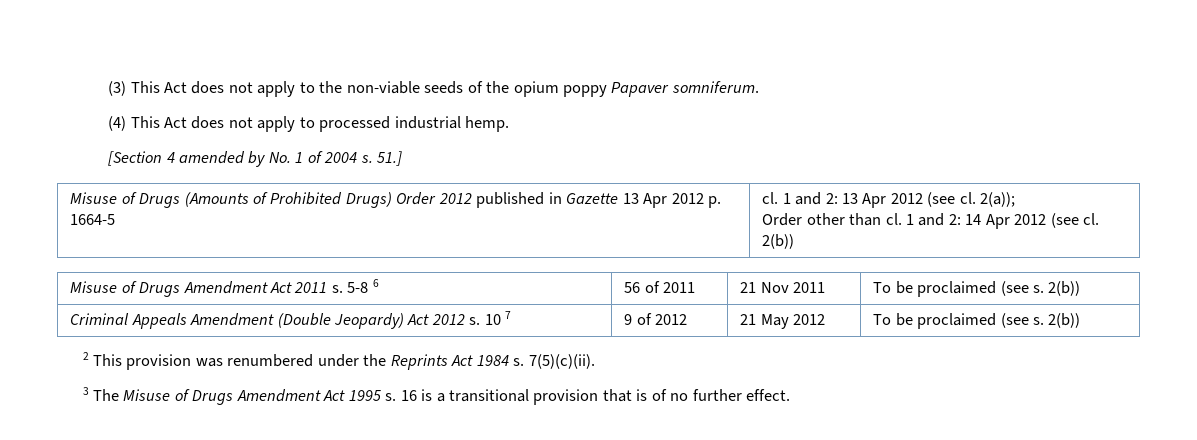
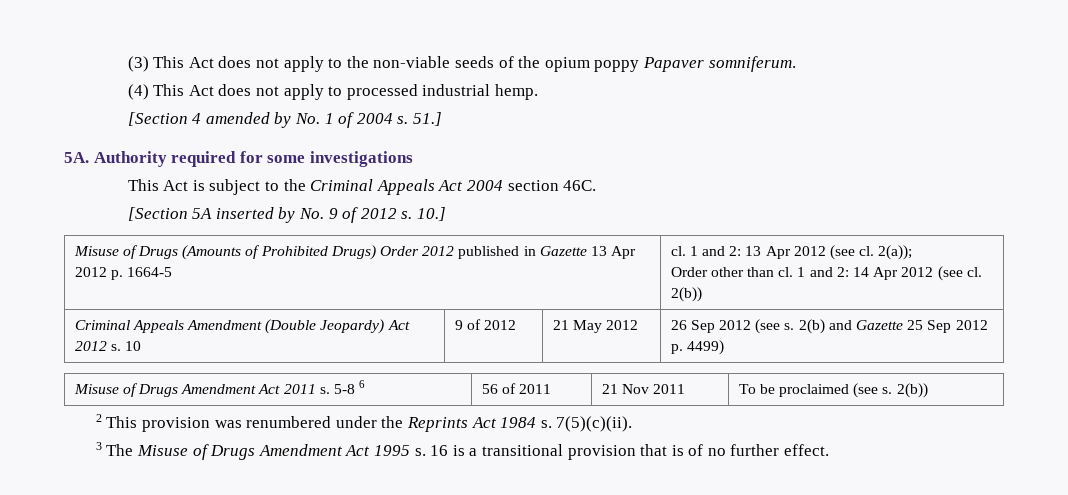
(403, 158) none -> [64,151,413,167] [127,179,597,195] [127,207,446,223] // 5A. Authority required for some investigations // This Act is subject to the Criminal Appeals Act 2004 section 46C. // [Section 5A inserted by No. 9 of 2012 s. 10.]
(795, 241) none -> [74,319,410,334] [74,341,142,351] [454,319,517,330] [552,320,639,333] [670,319,988,334] [670,340,724,355] // Criminal Appeals Amendment (Double Jeopardy) Act 2012 s. 10 | 9 of 2012 | 21 May 2012 | 26 Sep 2012 (see s. 2(b) and Gazette 25 Sep 2012 p. 4499)
[70,311,512,329] [624,313,688,325] [740,314,826,329] [873,313,1081,329] // Criminal Appeals Amendment (Double Jeopardy) Act 2012 s. 10 7 | 9 of 2012 | 21 May 2012 | To be proclaimed (see s. 2(b)) -> (928, 390) none

